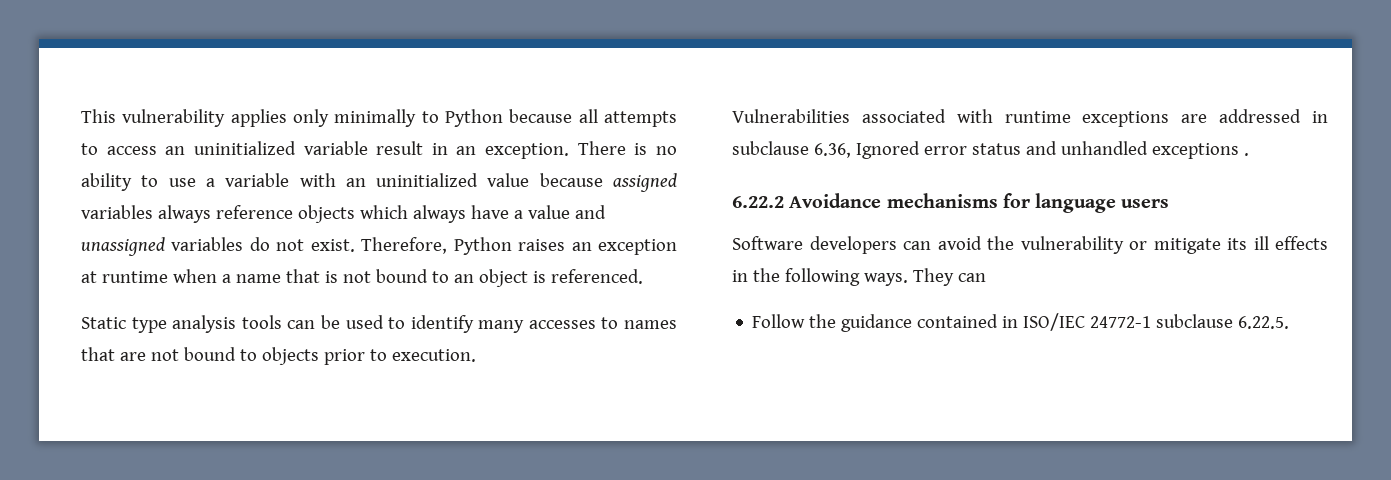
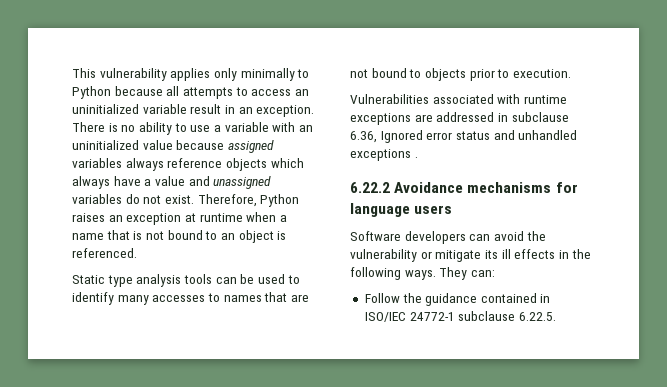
[957,273,986,282] can -> [470,270,495,277] can:

